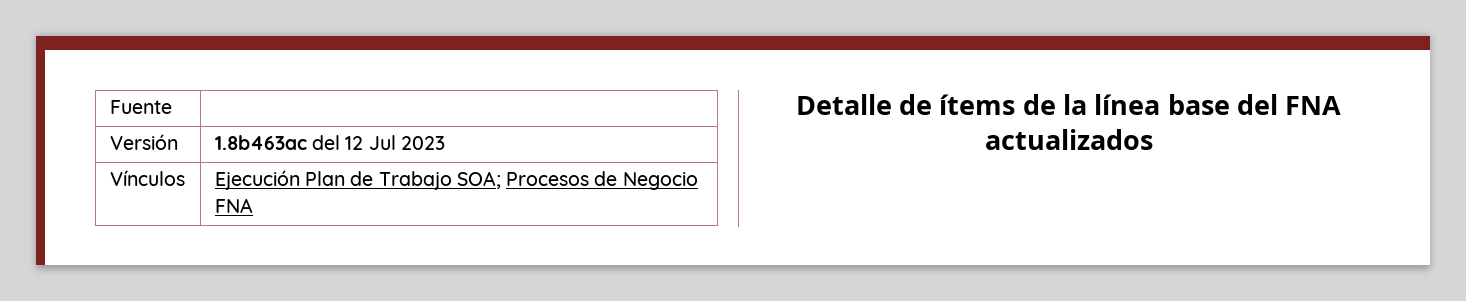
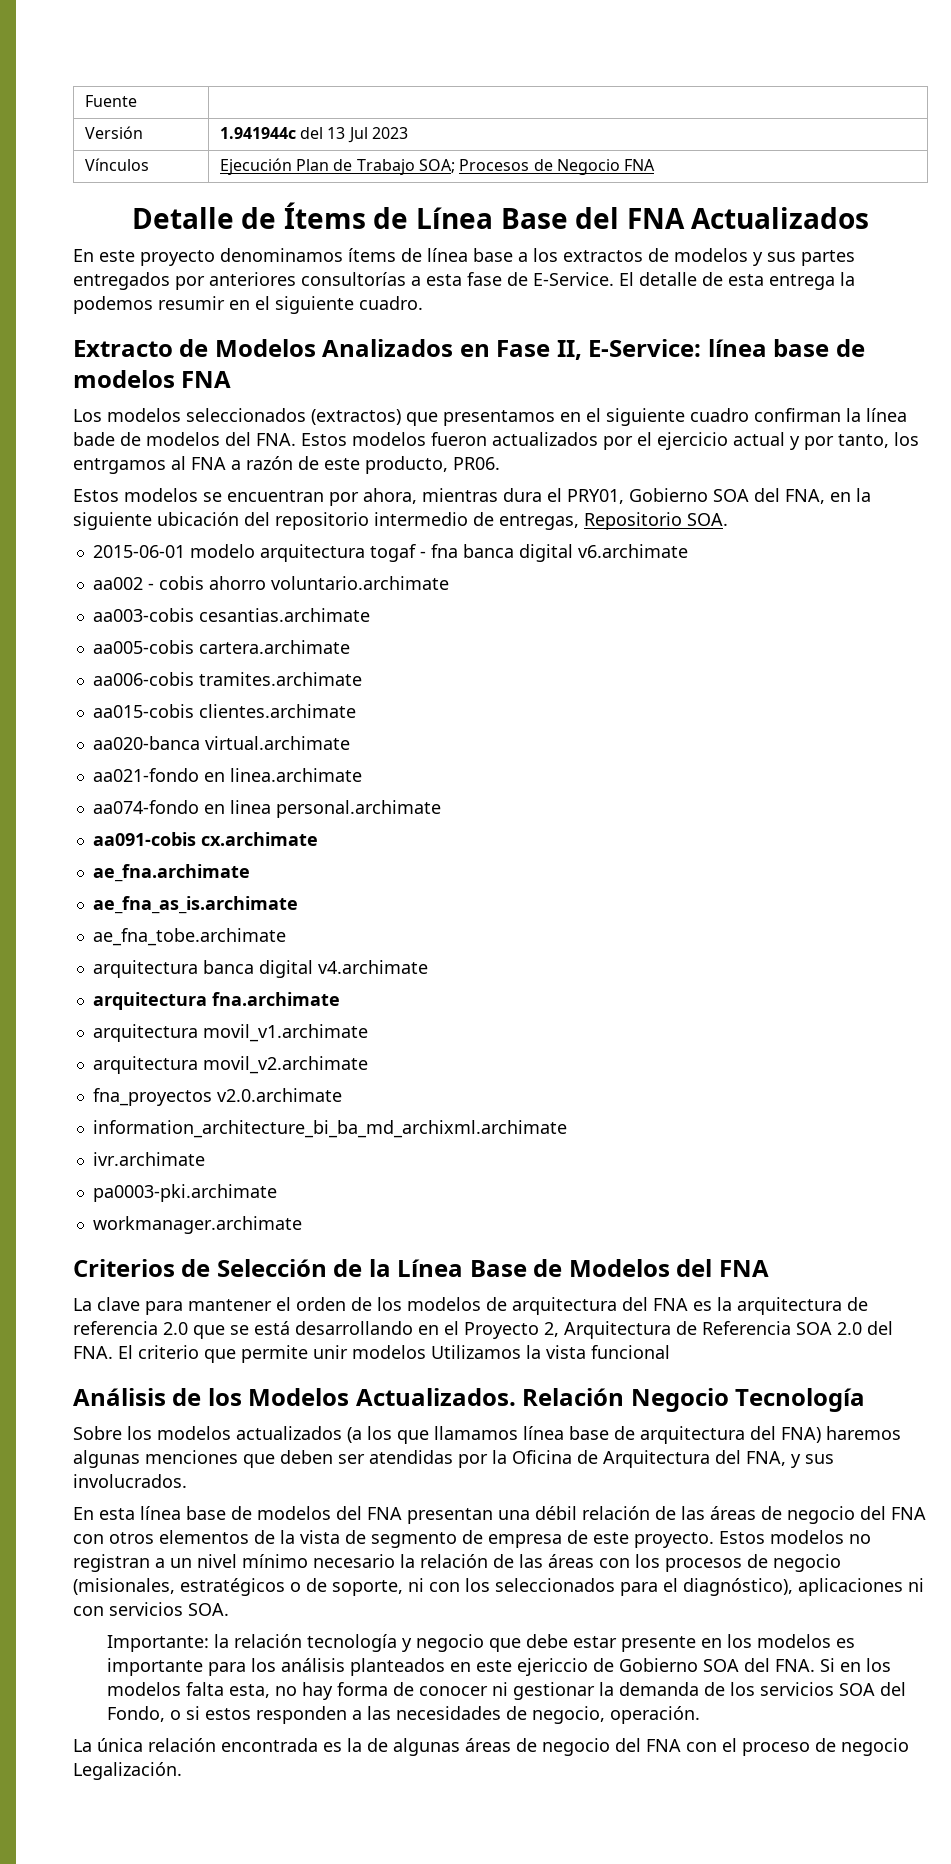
[214,135,364,150] 1.8b463ac del 12 -> [219,127,346,139] 1.941944c del 13
[939,94,1342,115] [984,129,1153,150] ítems de la línea base del FNA actualizados -> [283,202,870,229] [73,248,855,266] [73,272,855,290] [73,296,423,314] [73,339,865,360] [73,370,232,388] [73,408,907,426] [73,432,919,450] [73,456,500,474] [73,488,871,506] [73,512,728,530] [92,544,688,562] [92,576,449,590] [92,608,370,622] [92,640,350,654] [92,672,362,686] [92,704,356,718] [92,736,350,750] [92,768,362,782] [92,800,441,818] [92,832,318,846] [92,864,250,882] [92,896,298,914] [92,928,286,946] [92,960,428,978] [92,992,340,1010] [92,1024,368,1042] [92,1056,368,1074] [92,1088,342,1106] [92,1120,567,1138] [92,1152,205,1166] [92,1184,277,1202] [92,1216,302,1234] [73,1259,769,1277] [73,1297,868,1315] [73,1321,893,1339] [73,1345,670,1363] [73,1388,866,1412] [73,1426,901,1444] [73,1450,834,1468] [73,1474,187,1488] [73,1506,926,1524] [73,1530,871,1548] [73,1554,841,1572] [73,1578,924,1596] [73,1602,229,1616] [106,1634,855,1652] [106,1658,891,1676] [106,1682,906,1700] [106,1706,700,1724] [73,1738,909,1756] [73,1762,182,1780] Ítems de Línea Base del FNA Actualizados // En este proyecto denominamos ítems de línea base a los extractos de modelos y sus partes entregados por anteriores consultorías a esta fase de E-Service. El detalle de esta entrega la podemos resumir en el siguiente cuadro. // Extracto de Modelos Analizados en Fase II, E-Service: línea base de modelos FNA // Los modelos seleccionados (extractos) que presentamos en el siguiente cuadro confirman la línea bade de modelos del FNA. Estos modelos fueron actualizados por el ejercicio actual y por tanto, los entrgamos al FNA a razón de este producto, PR06. // Estos modelos se encuentran por ahora, mientras dura el PRY01, Gobierno SOA del FNA, en la siguiente ubicación del repositorio intermedio de entregas, Repositorio SOA. // 2015-06-01 modelo arquitectura togaf - fna banca digital v6.archimate // aa002 - cobis ahorro voluntario.archimate // aa003-cobis cesantias.archimate // aa005-cobis cartera.archimate // aa006-cobis tramites.archimate // aa015-cobis clientes.archimate // aa020-banca virtual.archimate // aa021-fondo en linea.archimate // aa074-fondo en linea personal.archimate // aa091-cobis cx.archimate // ae_fna.archimate // ae_fna_as_is.archimate // ae_fna_tobe.archimate // arquitectura banca digital v4.archimate // arquitectura fna.archimate // arquitectura movil_v1.archimate // arquitectura movil_v2.archimate // fna_proyectos v2.0.archimate // information_architecture_bi_ba_md_archixml.archimate // ivr.archimate // pa0003-pki.archimate // workmanager.archimate // Criterios de Selección de la Línea Base de Modelos del FNA // La clave para mantener el orden de los modelos de arquitectura del FNA es la arquitectura de referencia 2.0 que se está desarrollando en el Proyecto 2, Arquitectura de Referencia SOA 2.0 del FNA. El criterio que permite unir modelos Utilizamos la vista funcional // Análisis de los Modelos Actualizados. Relación Negocio Tecnología // Sobre los modelos actualizados (a los que llamamos línea base de arquitectura del FNA) haremos algunas menciones que deben ser atendidas por la Oficina de Arquitectura del FNA, y sus involucrados. // En esta línea base de modelos del FNA presentan una débil relación de las áreas de negocio del FNA con otros elementos de la vista de segmento de empresa de este proyecto. Estos modelos no registran a un nivel mínimo necesario la relación de las áreas con los procesos de negocio (misionales, estratégicos o de soporte, ni con los seleccionados para el diagnóstico), aplicaciones ni con servicios SOA. // Importante: la relación tecnología y negocio que debe estar presente en los modelos es importante para los análisis planteados en este ejericcio de Gobierno SOA del FNA. Si en los modelos falta esta, no hay forma de conocer ni gestionar la demanda de los servicios SOA del Fondo, o si estos responden a las necesidades de negocio, operación. // La única relación encontrada es la de algunas áreas de negocio del FNA con el proceso de negocio Legalización.

